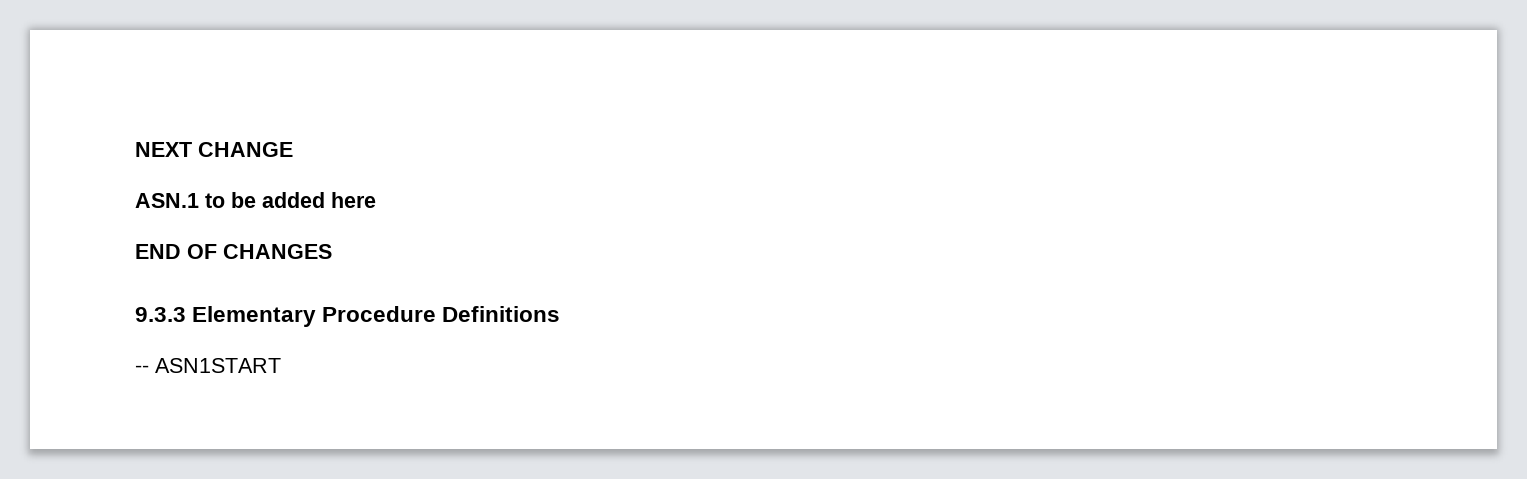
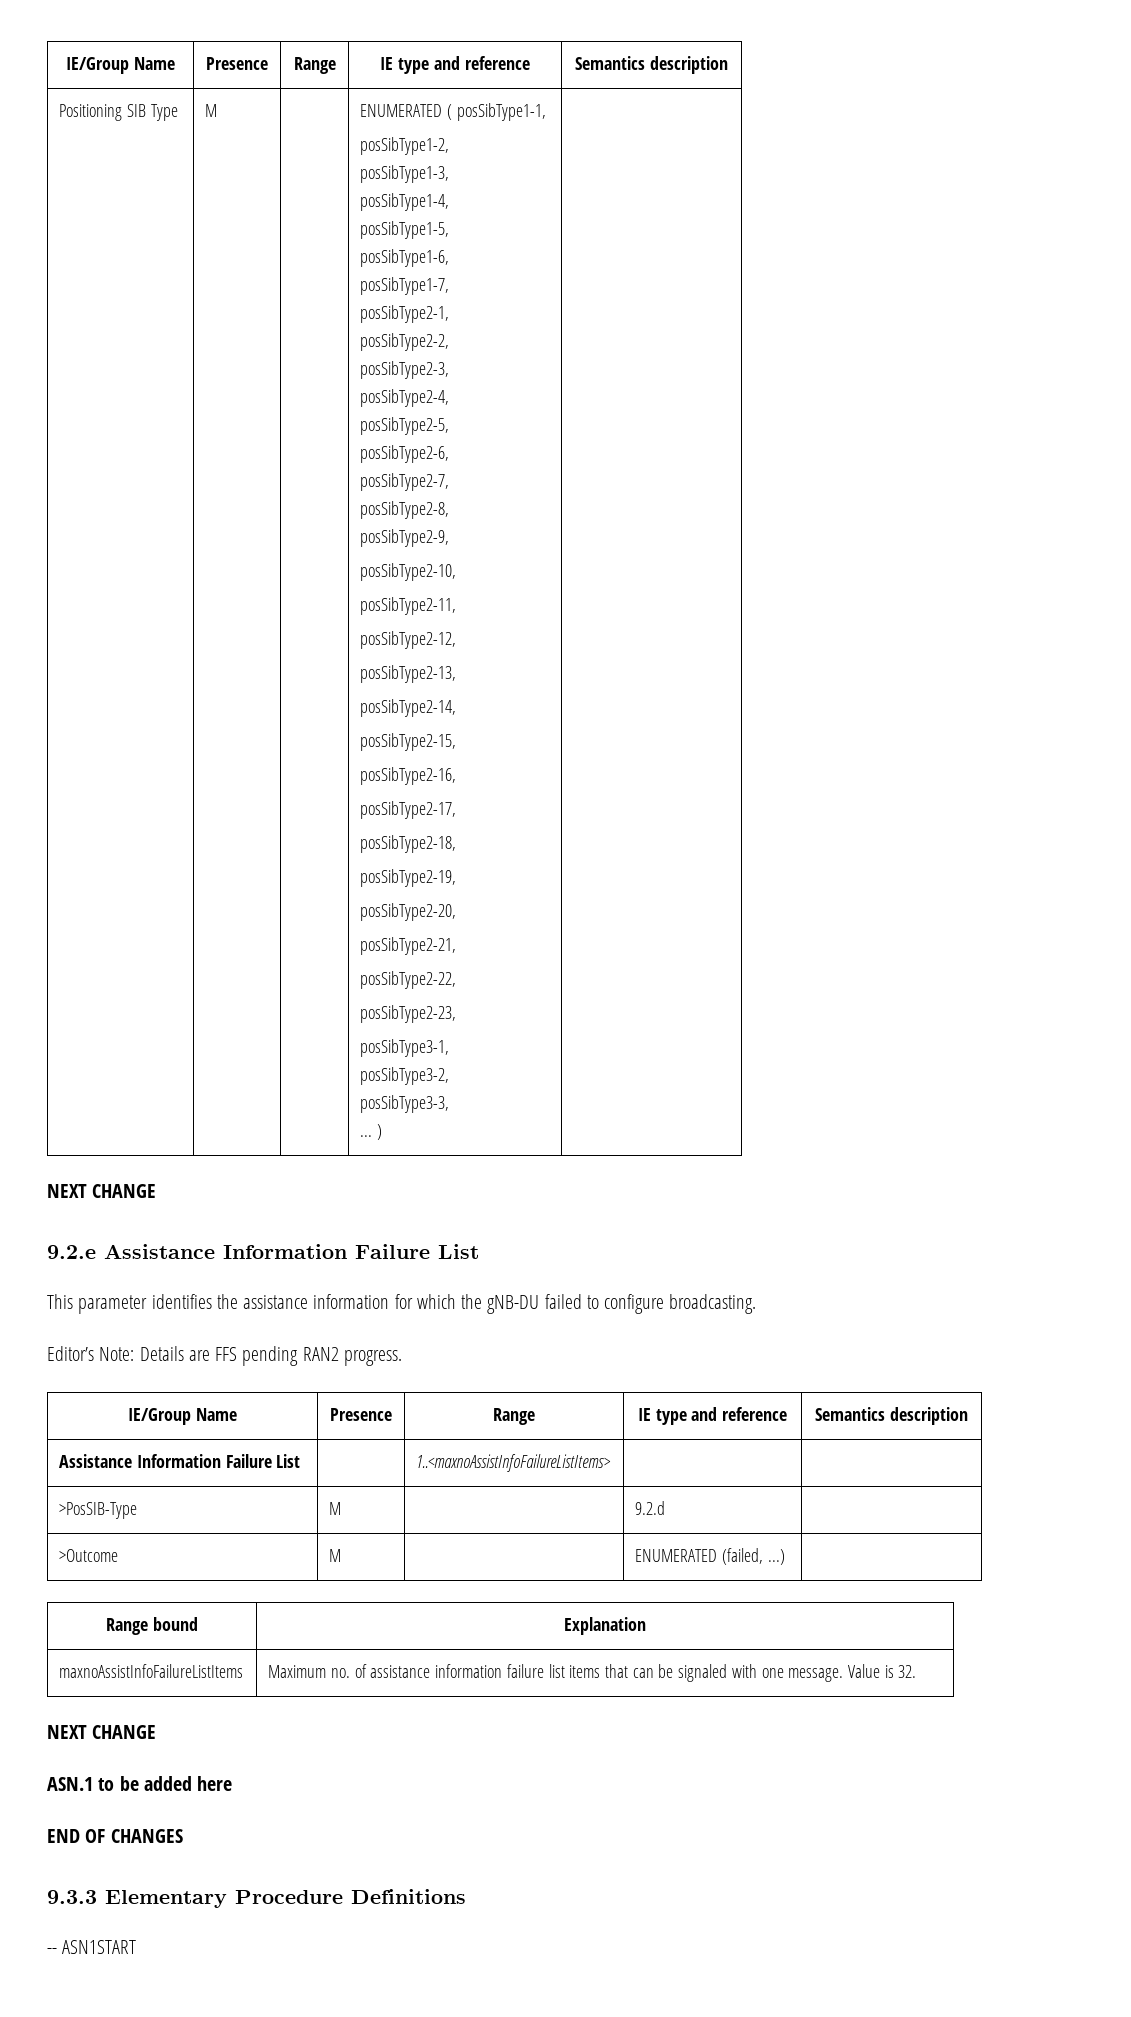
(135, 149) none -> [66,57,175,74] [206,57,268,70] [293,57,336,74] [380,56,530,74] [575,56,728,74] [59,104,178,121] [205,104,218,117] [360,103,546,121] [360,137,450,155] [360,165,450,183] [360,193,450,211] [360,221,450,239] [360,249,450,267] [360,277,450,295] [360,305,450,323] [360,333,450,351] [360,361,450,379] [360,389,450,407] [360,417,450,435] [360,445,450,463] [360,473,450,491] [360,501,450,519] [360,529,450,547] [360,563,457,581] [360,597,457,615] [360,631,457,649] [360,665,457,683] [360,699,457,717] [360,733,457,751] [360,767,457,785] [360,801,457,819] [360,835,457,853] [360,869,457,887] [360,903,457,921] [360,937,457,955] [360,971,457,989] [360,1005,457,1023] [360,1039,450,1057] [360,1067,450,1085] [360,1095,450,1113] [360,1124,382,1140] [47,1184,157,1198] [47,1244,479,1259] [47,1294,757,1314] [47,1346,402,1366] [128,1408,237,1425] [330,1408,392,1421] [493,1408,535,1425] [637,1407,788,1425] [815,1407,968,1425] [59,1454,301,1468] [416,1454,612,1472] [59,1502,138,1519] [329,1502,342,1515] [635,1501,666,1515] [59,1549,119,1562] [329,1549,342,1562] [635,1548,785,1565] [106,1617,198,1635] [564,1617,646,1635] [59,1664,244,1678] [268,1664,917,1682] IE/Group Name | Presence | Range | IE type and reference | Semantics description // Positioning SIB Type | M | | ENUMERATED ( posSibType1-1, // posSibType1-2, // posSibType1-3, // posSibType1-4, // posSibType1-5, // posSibType1-6, // posSibType1-7, // posSibType2-1, // posSibType2-2, // posSibType2-3, // posSibType2-4, // posSibType2-5, // posSibType2-6, // posSibType2-7, // posSibType2-8, // posSibType2-9, // posSibType2-10, // posSibType2-11, // posSibType2-12, // posSibType2-13, // posSibType2-14, // posSibType2-15, // posSibType2-16, // posSibType2-17, // posSibType2-18, // posSibType2-19, // posSibType2-20, // posSibType2-21, // posSibType2-22, // posSibType2-23, // posSibType3-1, // posSibType3-2, // posSibType3-3, // ... ) | // NEXT CHANGE // 9.2.e Assistance Information Failure List // This parameter identifies the assistance information for which the gNB-DU failed to configure broadcasting. // Editor’s Note: Details are FFS pending RAN2 progress. // IE/Group Name | Presence | Range | IE type and reference | Semantics description // Assistance Information Failure List | | 1..<maxnoAssistInfoFailureListItems> | | // >PosSIB-Type | M | | 9.2.d | // >Outcome | M | | ENUMERATED (failed, ...) | // Range bound | Explanation // maxnoAssistInfoFailureListItems | Maximum no. of assistance information failure list items that can be signaled with one message. Value is 32. //

